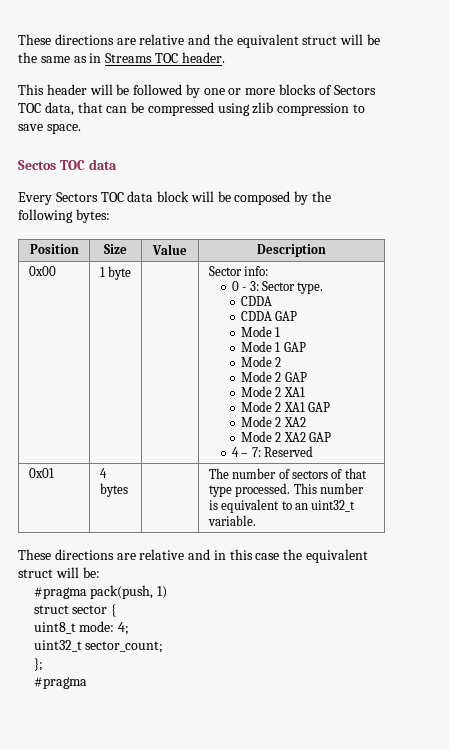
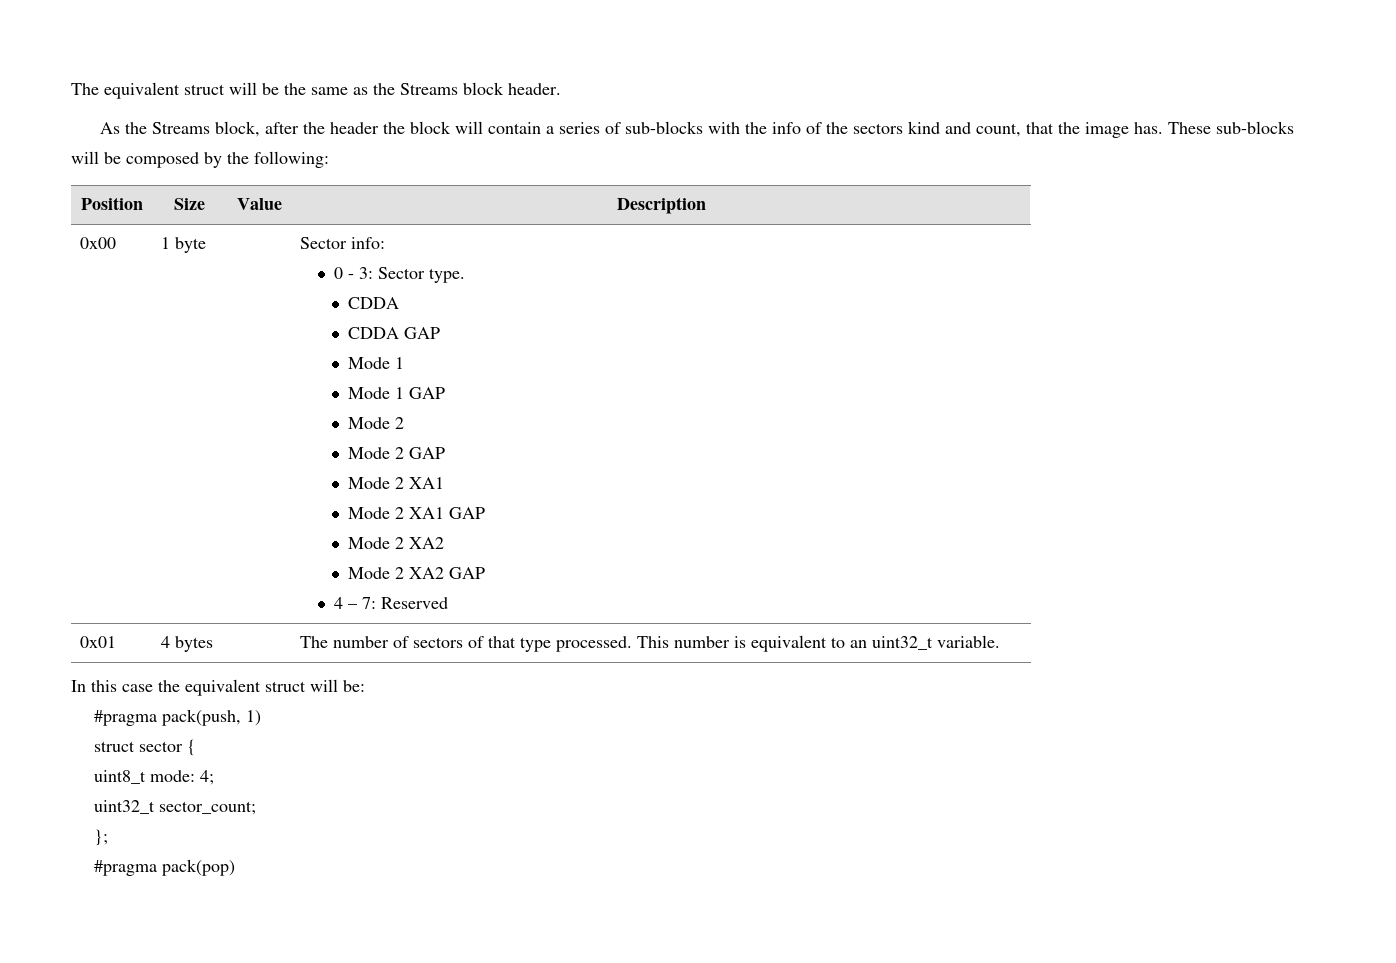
[18,34,233,45] These directions are relative and the -> [71,83,99,95] The
[89,52,225,63] [18,84,376,98] [18,102,366,116] [18,123,81,134] [18,159,117,170] [18,191,190,205] in Streams TOC header. // This header will be followed by one or more blocks of Sectors TOC data, that can be compressed using zlib compression to save space. // Sectos TOC data // Every Sectors TOC data block -> [373,82,561,95] [100,121,1295,138] the Streams block header. // As the Streams block, after the header the block will contain a series of sub-blocks with the info of the sectors kind and count, that the image has. These sub-blocks
[18,209,110,223] following bytes: -> [254,151,329,168] following:
[18,549,226,560] These directions are relative and in -> [71,680,86,692] In
(87, 683) none -> [161,859,235,876] pack(pop)

